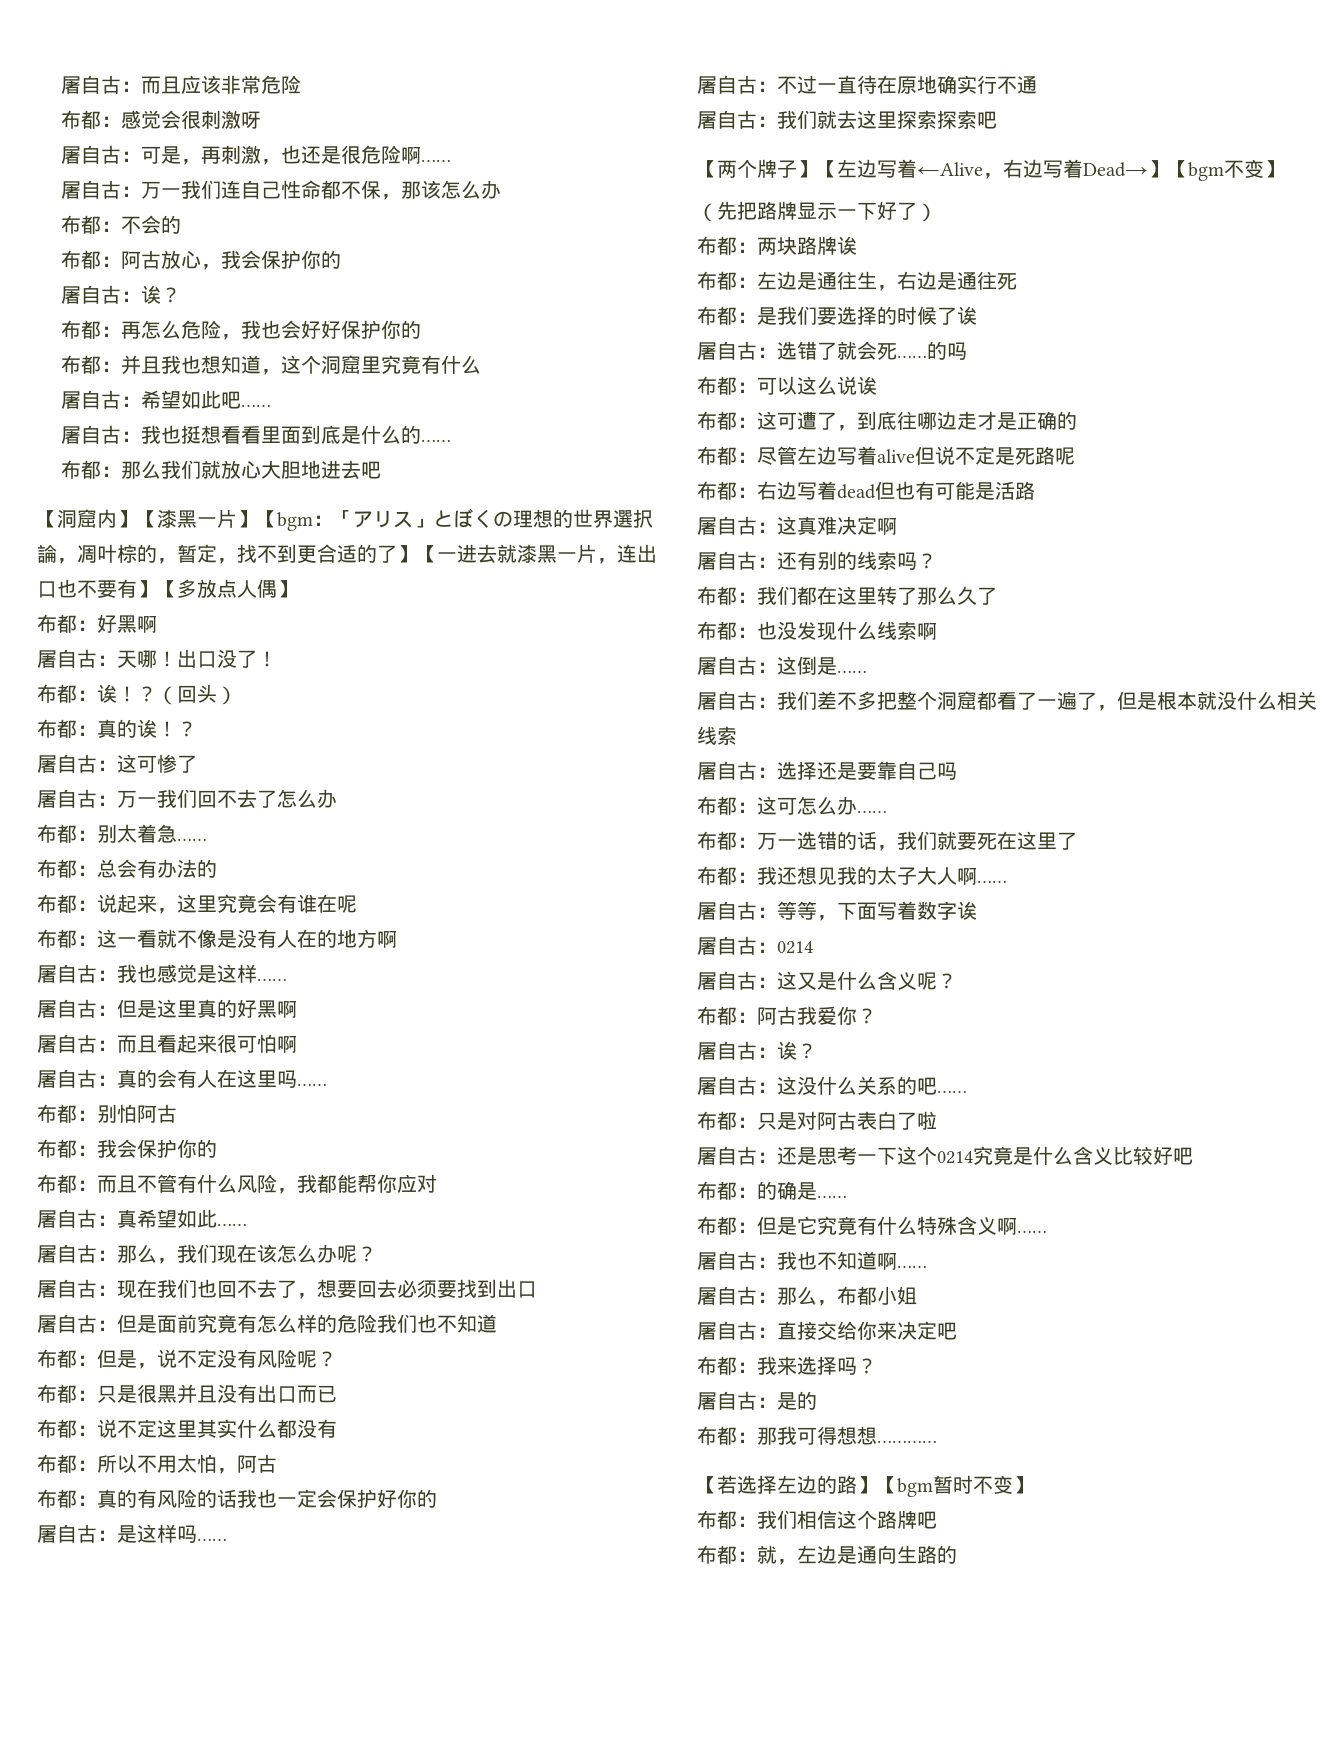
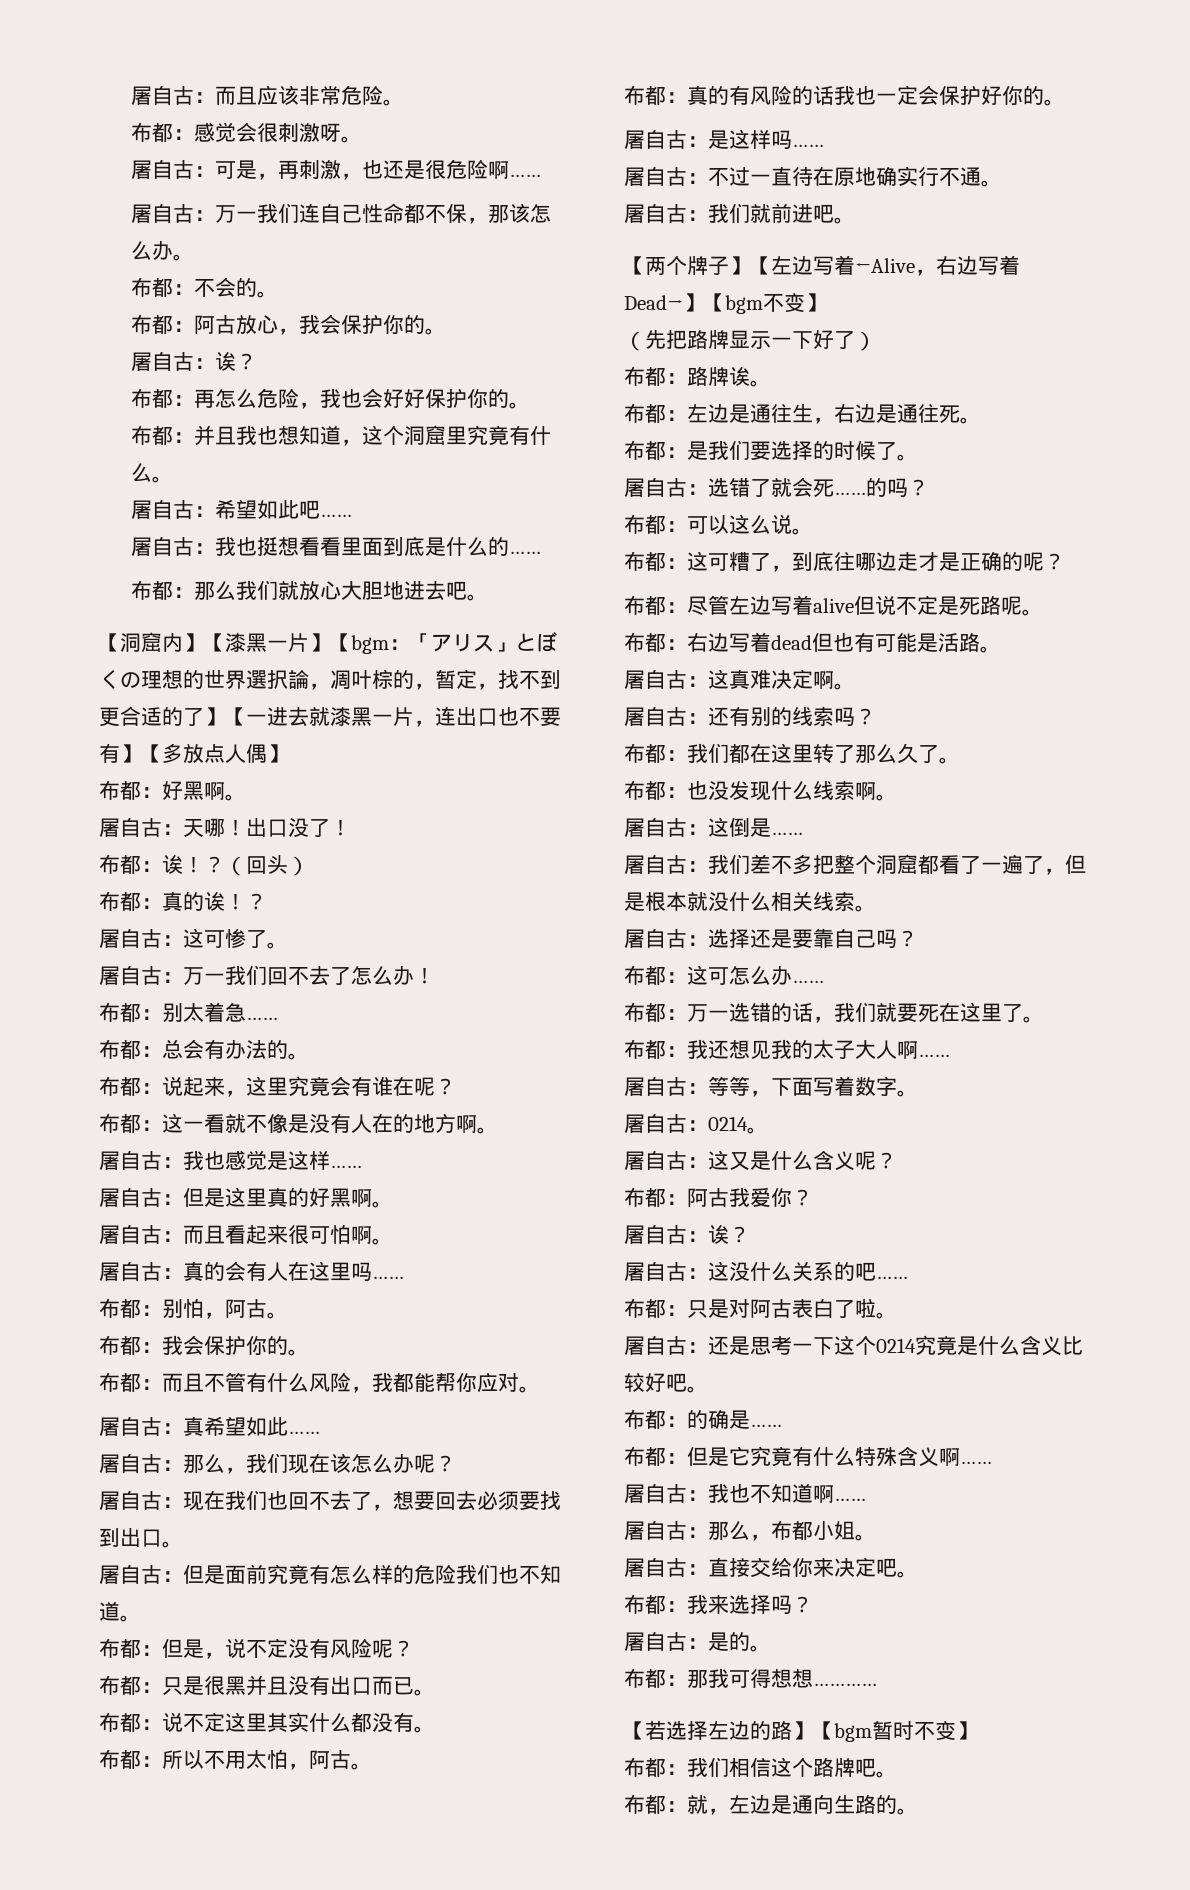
(301, 84) none -> [383,99,405,106] 。
(261, 120) none -> [341,136,363,143] 。
(501, 189) none -> [173,254,195,261] 。
(181, 224) none -> [257,291,279,298] 。
(341, 259) none -> [425,328,447,335] 。
(421, 329) none -> [509,402,531,409] 。
(481, 364) none -> [152,476,174,483] 。
(381, 470) none -> [467,594,489,601] 。
(157, 624) none -> [225,794,246,801] 。
(197, 764) none -> [267,942,288,949] 。
(337, 798) none -> [414,967,435,984] ！
(217, 868) none -> [288,1053,309,1060] 。
(357, 904) none -> [435,1078,456,1095] ？
(397, 939) none -> [477,1127,498,1134] 。
(297, 1009) none -> [372,1201,393,1208] 。
(297, 1044) none -> [372,1238,393,1245] 。
[137,1104,177,1123] 阿古 -> [204,1299,288,1319] ，阿古。
(217, 1148) none -> [288,1349,309,1356] 。
(437, 1183) none -> [519,1386,540,1393] 。
(537, 1289) none -> [162,1541,183,1548] 。
(497, 1323) none -> [120,1615,141,1622] 。
(337, 1394) none -> [414,1689,435,1696] 。
(337, 1428) none -> [414,1726,435,1733] 。
(277, 1463) none -> [351,1763,372,1770] 。
(437, 1498) none -> [1044,99,1065,106] 。
(1037, 85) none -> [981,180,1002,187] 。
[837,110,997,129] 去这里探索探索吧 -> [771,203,855,224] 前进吧。
[757,236,797,255] 两块 -> (687, 378) none
(857, 245) none -> [750,380,771,387] 。
(1017, 281) none -> [960,417,981,424] 。
[957,306,977,325] 诶 -> [897,454,918,461] 。
(967, 351) none -> [908,479,929,496] ？
[857,376,877,395] [697,411,817,430] 诶 // 布都：这可遭 -> [792,528,813,535] [624,551,750,571] 。 // 布都：这可糟
(1077, 420) none -> [1023,552,1065,571] 呢？
(1075, 456) none -> [1022,609,1043,616] 。
(1035, 490) none -> [980,646,1001,653] 。
(897, 526) none -> [834,683,855,690] 。
(997, 596) none -> [939,757,960,764] 。
(937, 631) none -> [876,794,897,801] 。
(737, 735) none -> [855,905,876,912] 。
(957, 771) none -> [897,930,918,947] ？
(1077, 841) none -> [1023,1016,1044,1023] 。
[957,901,977,920] 诶 -> [897,1090,918,1097] 。
(813, 947) none -> [747,1127,768,1134] 。
(937, 1120) none -> [876,1312,897,1319] 。
(1193, 1156) none -> [687,1386,708,1393] 。
(917, 1295) none -> [855,1534,876,1541] 。
(957, 1331) none -> [897,1571,918,1578] 。
(817, 1400) none -> [750,1645,771,1652] 。
(937, 1520) none -> [876,1771,897,1778] 。
(957, 1554) none -> [897,1808,918,1815] 。

